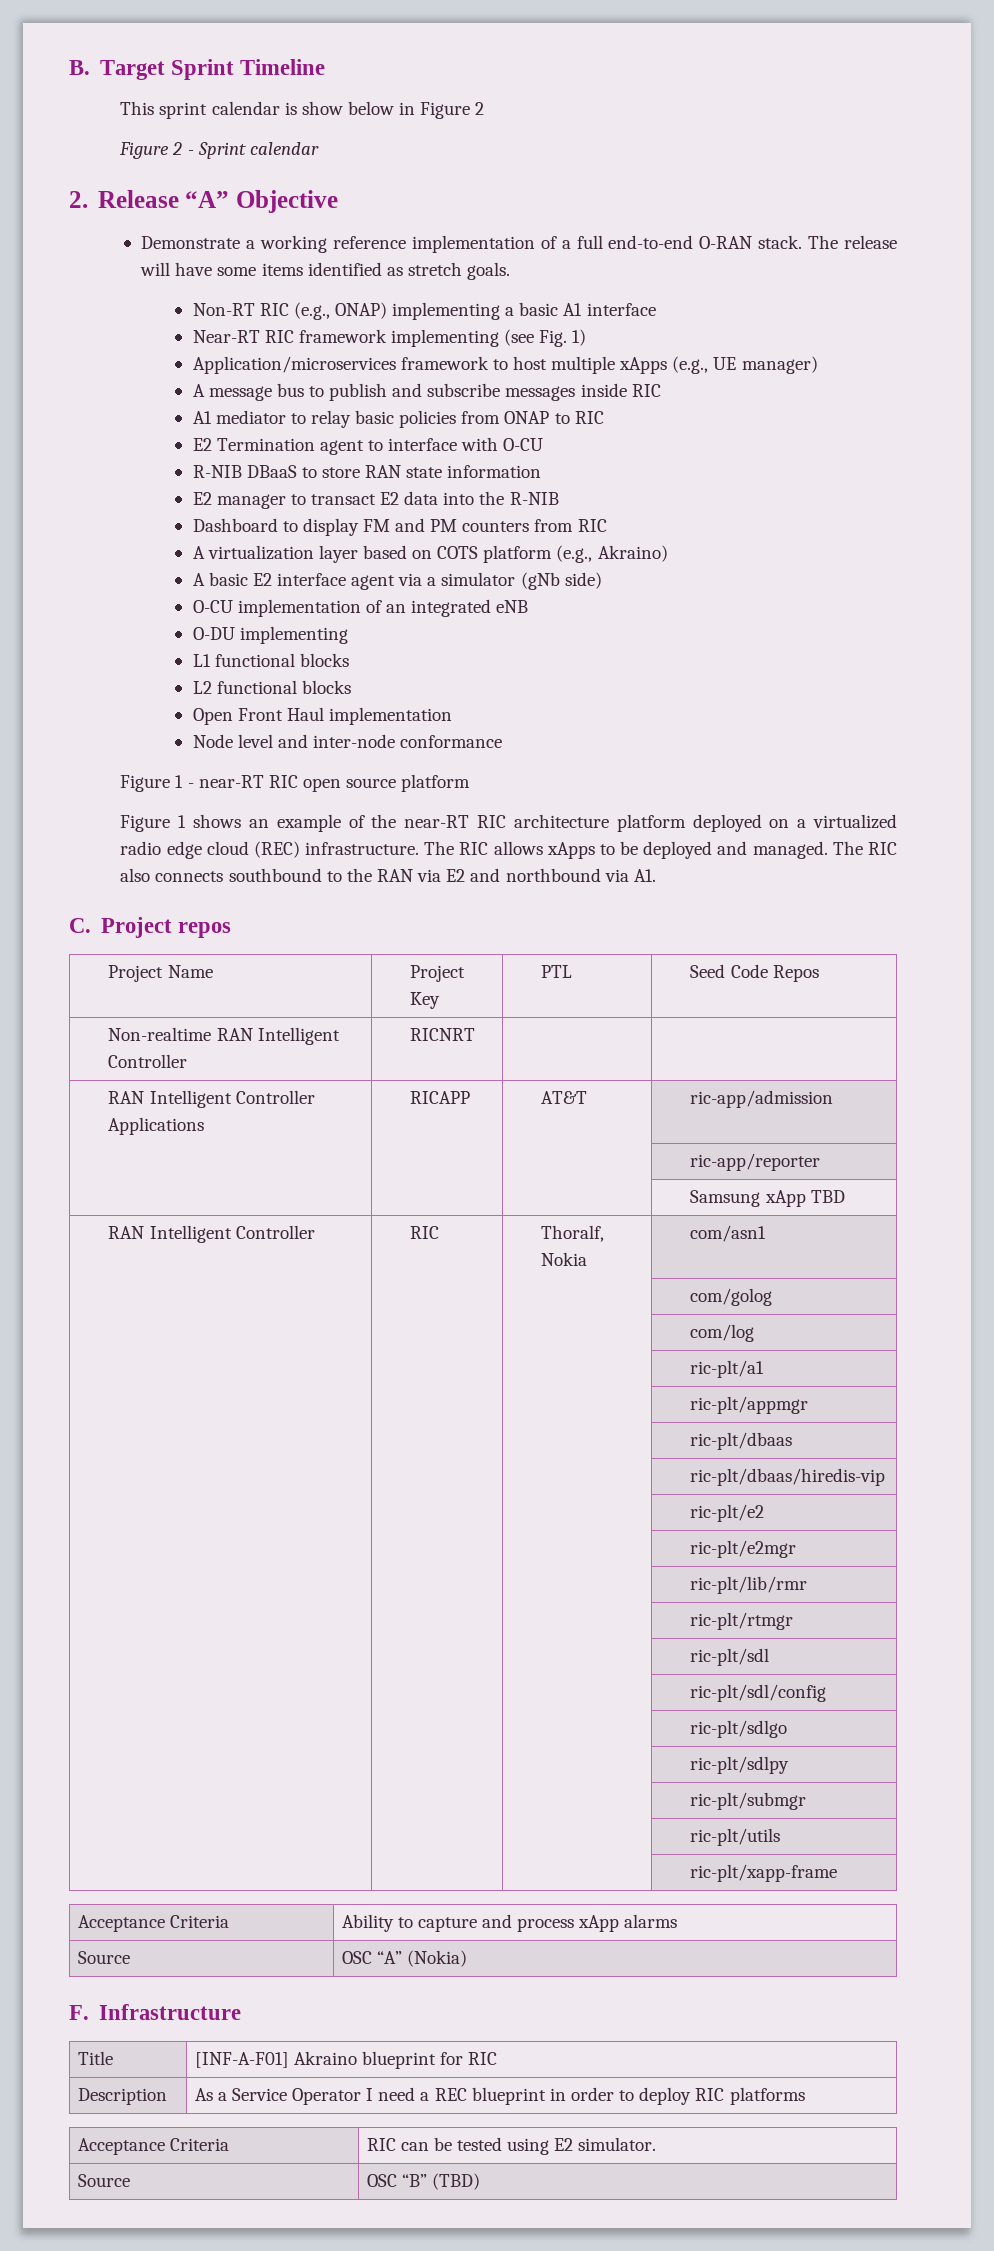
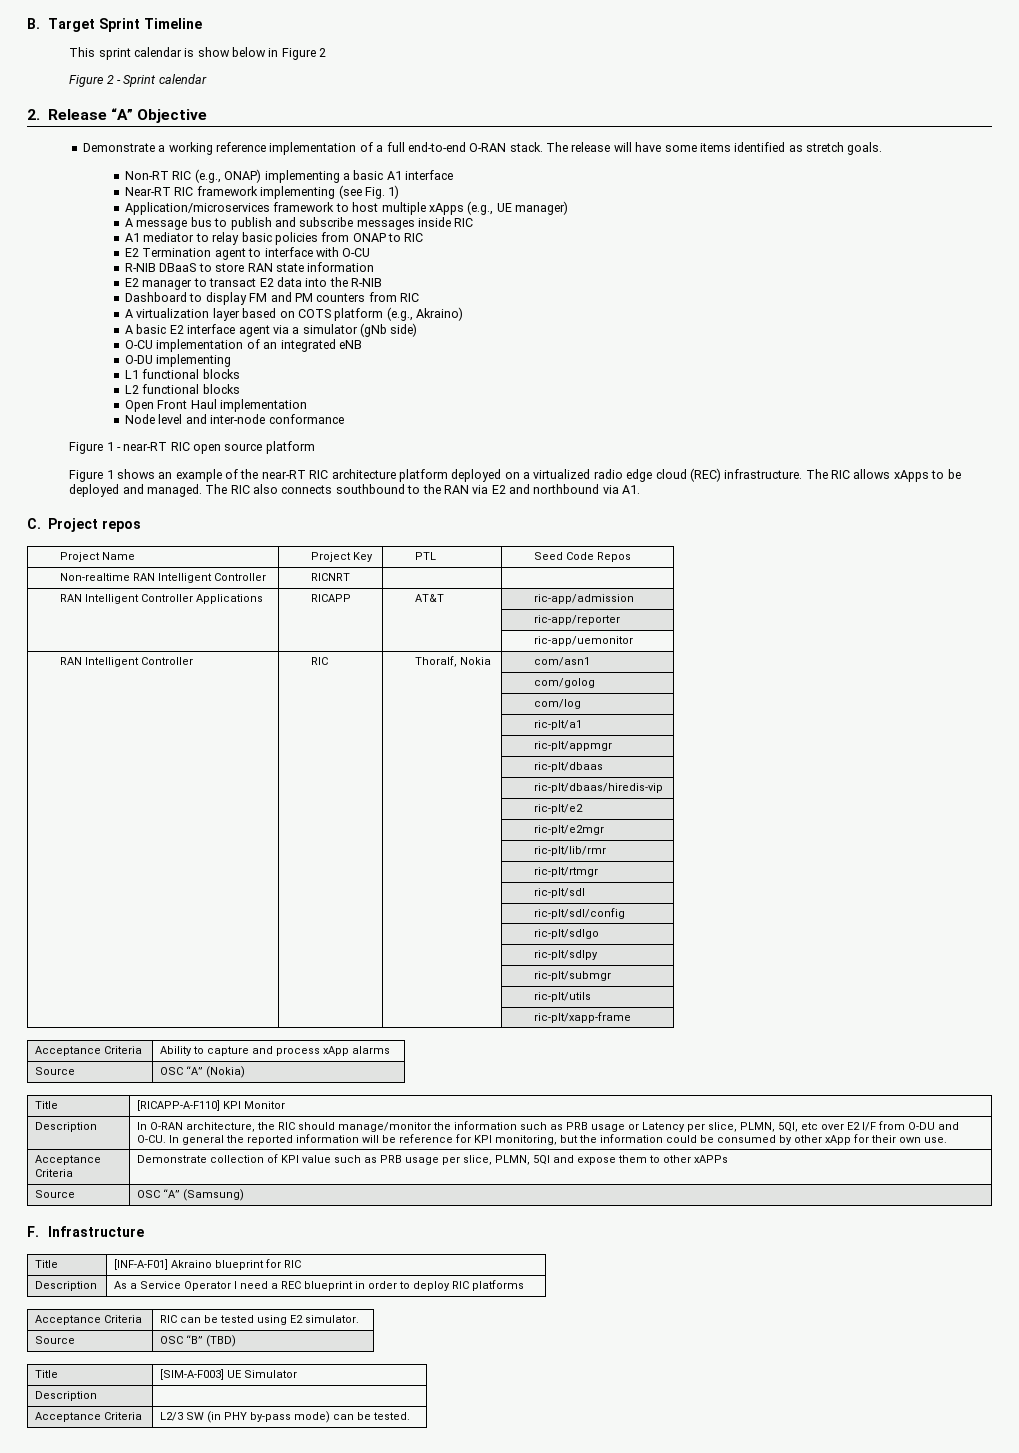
[690,1190,845,1207] Samsung xApp TBD -> [534,636,634,646] ric-app/uemonitor
(467, 1958) none -> [35,1101,59,1109] [137,1100,286,1111] [35,1122,98,1132] [137,1121,960,1132] [137,1134,948,1145] [35,1155,102,1165] [35,1169,74,1177] [137,1154,729,1165] [35,1190,76,1198] [137,1189,245,1201] // Title | [RICAPP-A-F110] KPI Monitor // Description | In O-RAN architecture, the RIC should manage/monitor the information such as PRB usage or Latency per slice, PLMN, 5QI, etc over E2 I/F from O-DU and O-CU. In general the reported information will be reference for KPI monitoring, but the information could be consumed by other xApp for their own use. // Acceptance Criteria | Demonstrate collection of KPI value such as PRB usage per slice, PLMN, 5QI and expose them to other xAPPs // Source | OSC “A” (Samsung)
(480, 2181) none -> [35,1370,59,1378] [160,1369,298,1380] [35,1391,98,1401] [35,1412,143,1422] [160,1411,411,1423] // Title | [SIM-A-F003] UE Simulator // Description | // Acceptance Criteria | L2/3 SW (in PHY by-pass mode) can be tested.

